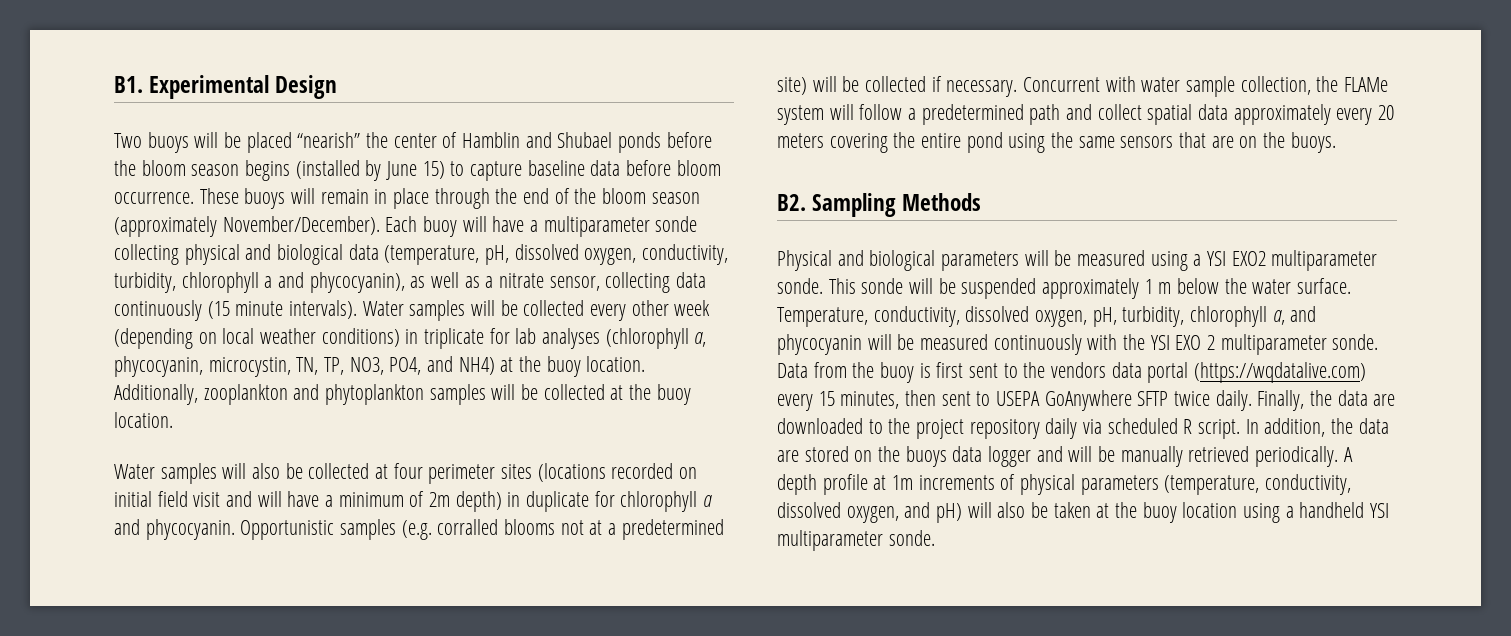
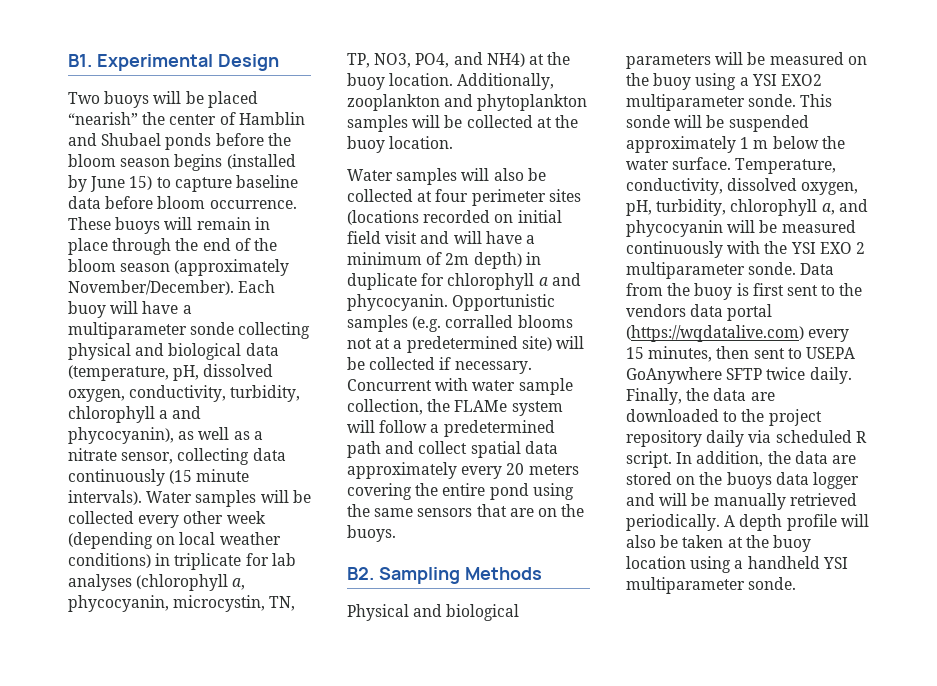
(1146, 258) none -> [847,56,867,65] [626,73,692,90] on the buoy
[873,474,1352,495] [777,502,963,523] at 1m increments of physical parameters (temperature, conductivity, dissolved oxygen, and pH) -> (837, 522) none

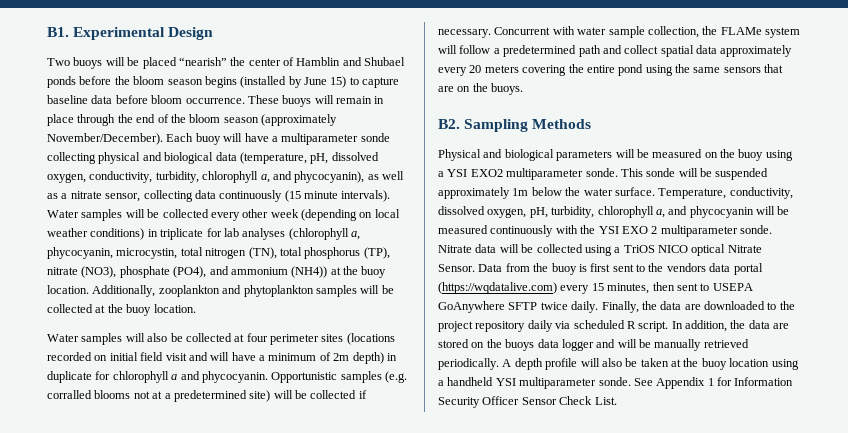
[159,410,169,419] a -> [260,174,270,183] a,
[269,596,296,611] [347,52,525,68] TN, TP, NO3, PO4, and NH4) -> [180,247,390,259] [47,266,328,278] total nitrogen (TN), total phosphorus (TP), nitrate (NO3), phosphate (PO4), and ammonium (NH4))
[740,137,769,149] 1 m -> [512,188,529,196] 1m
(797, 268) none -> [438,244,762,256] [438,264,475,272] Nitrate data will be collected using a TriOS NICO optical Nitrate Sensor.
(797, 583) none -> [633,377,794,389] [438,396,617,408] See Appendix 1 for Information Security Officer Sensor Check List.

